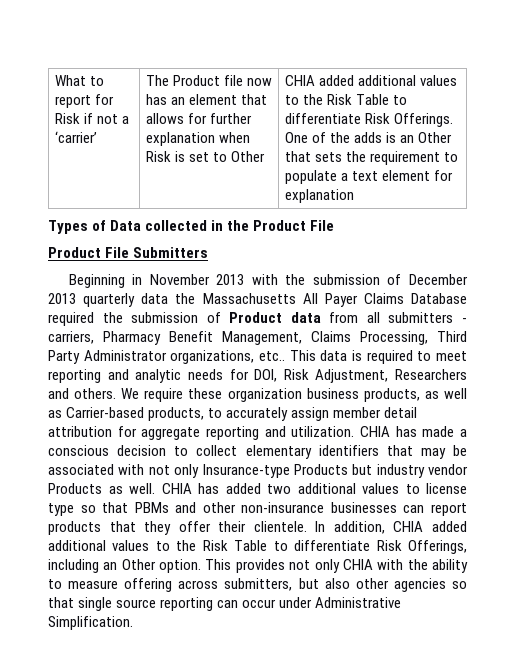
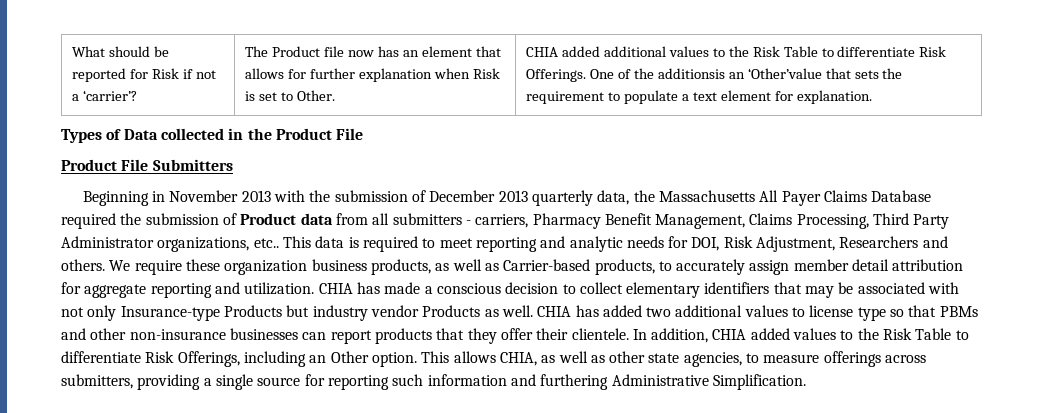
[89,76,104,86] [54,95,91,108] to report -> [109,46,170,57] [72,68,127,82] should be reported
[54,131,97,143] ‘carrier’ -> [83,90,138,101] ‘carrier’?
[230,151,265,162] Other -> [296,90,335,101] Other.
[353,132,452,143] adds is an Other -> [657,68,822,79] additionsis an ‘Other’value
[284,189,354,203] explanation -> [796,90,872,104] explanation.
[141,293,169,304] data -> [597,190,630,205] data,
[48,540,106,551] additional -> (790, 334) none
[235,559,469,573] provides not only CHIA with the ability -> [453,351,742,367] allows CHIA, as well as other state agencies,
[124,578,173,592] offering -> [823,351,881,367] offerings
[298,578,467,592] [48,597,313,611] but also other agencies so that single source reporting can occur under -> [137,374,609,390] providing a single source for reporting such information and furthering

